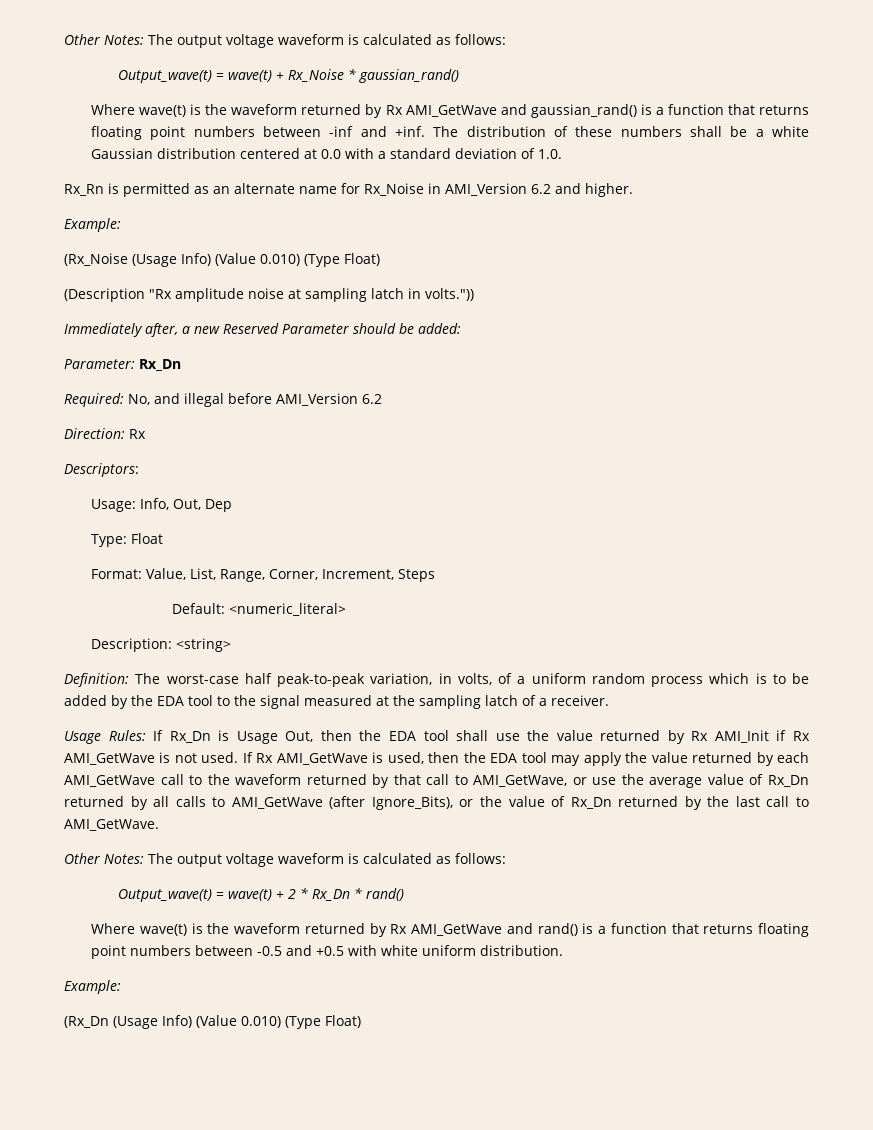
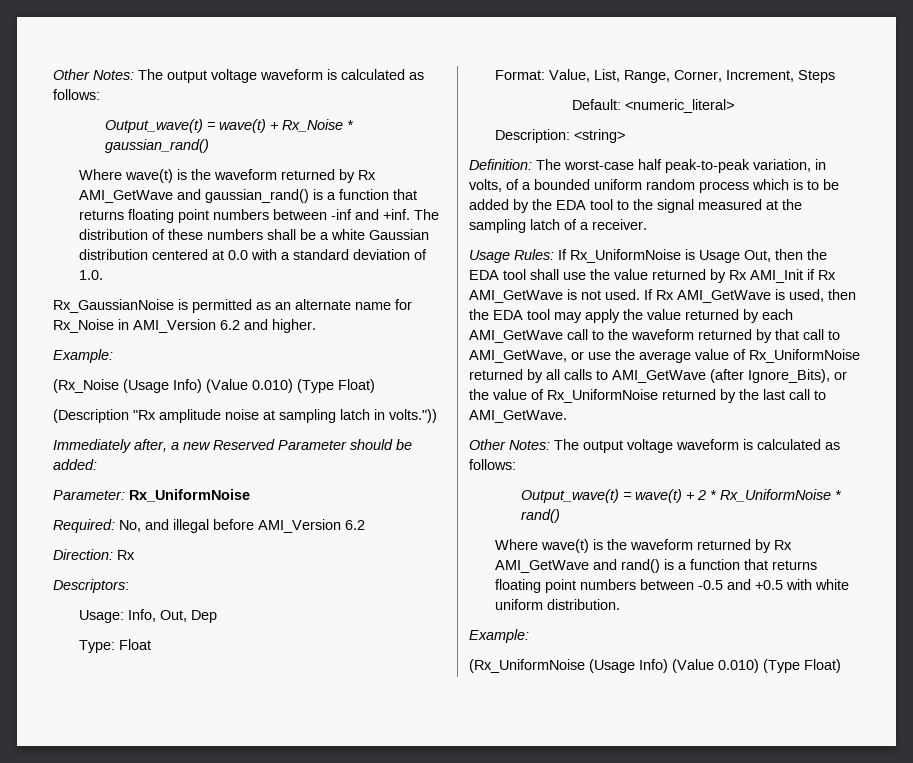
[64,184,104,196] Rx_Rn -> [53,299,174,313] Rx_GaussianNoise
[139,359,181,371] Rx_Dn -> [129,489,250,502] Rx_UniformNoise
(526, 680) none -> [534,179,590,190] bounded
[169,731,211,743] Rx_Dn -> [570,249,681,263] Rx_UniformNoise
[767,775,809,787] Rx_Dn -> [749,349,860,363] Rx_UniformNoise
[570,797,612,809] Rx_Dn -> [547,389,658,403] Rx_UniformNoise
[312,889,351,901] Rx_Dn -> [719,489,831,502] Rx_UniformNoise
[64,1016,109,1028] (Rx_Dn -> [469,659,585,673] (Rx_UniformNoise

